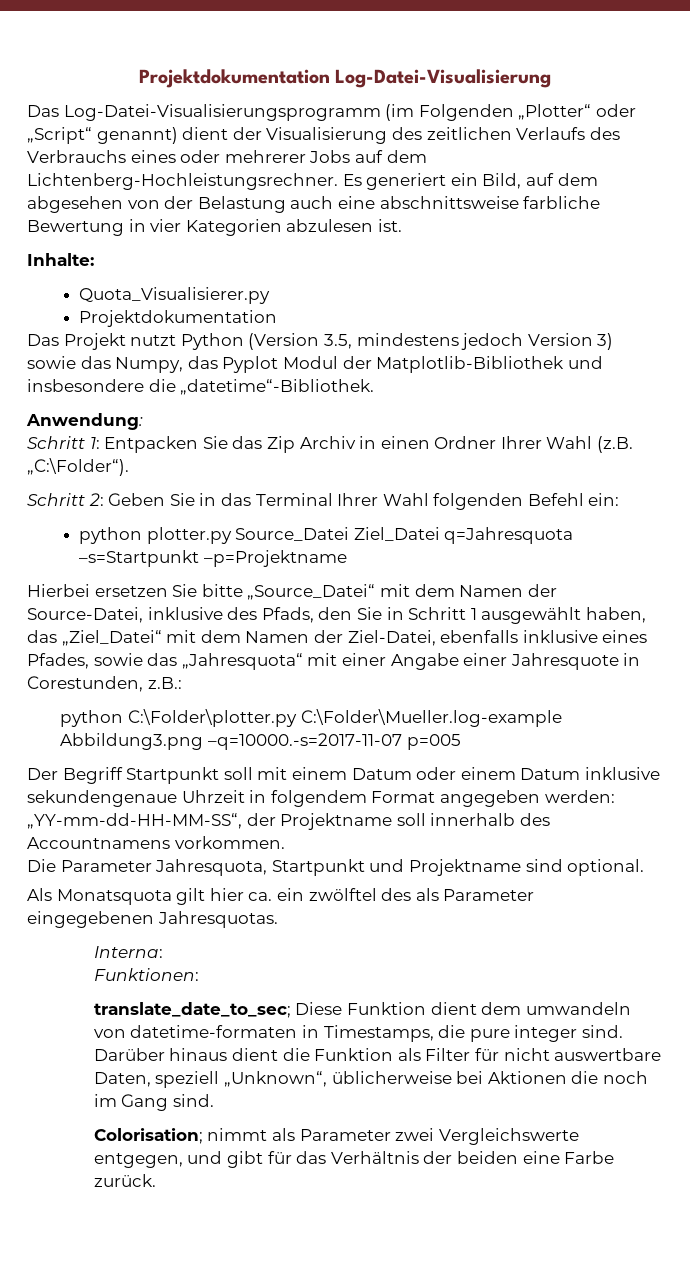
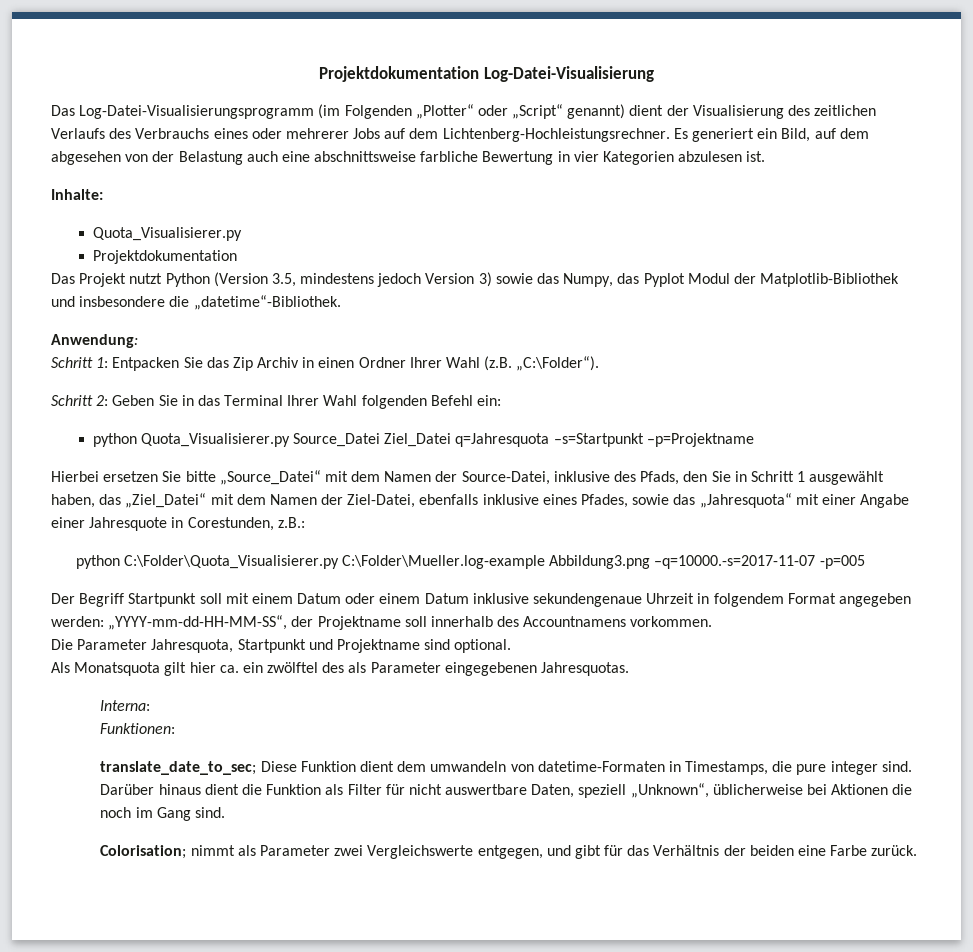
[146,527,232,544] plotter.py -> [140,433,290,447] Quota_Visualisierer.py
[127,709,297,727] C:\Folder\plotter.py -> [123,555,339,569] C:\Folder\Quota_Visualisierer.py
[406,734,461,750] p=005 -> [819,555,865,569] -p=005
[27,813,242,829] „YY-mm-dd-HH-MM-SS“, -> [108,615,288,630] „YYYY-mm-dd-HH-MM-SS“,
[130,1025,298,1038] datetime-formaten -> [537,761,665,772] datetime-Formaten

